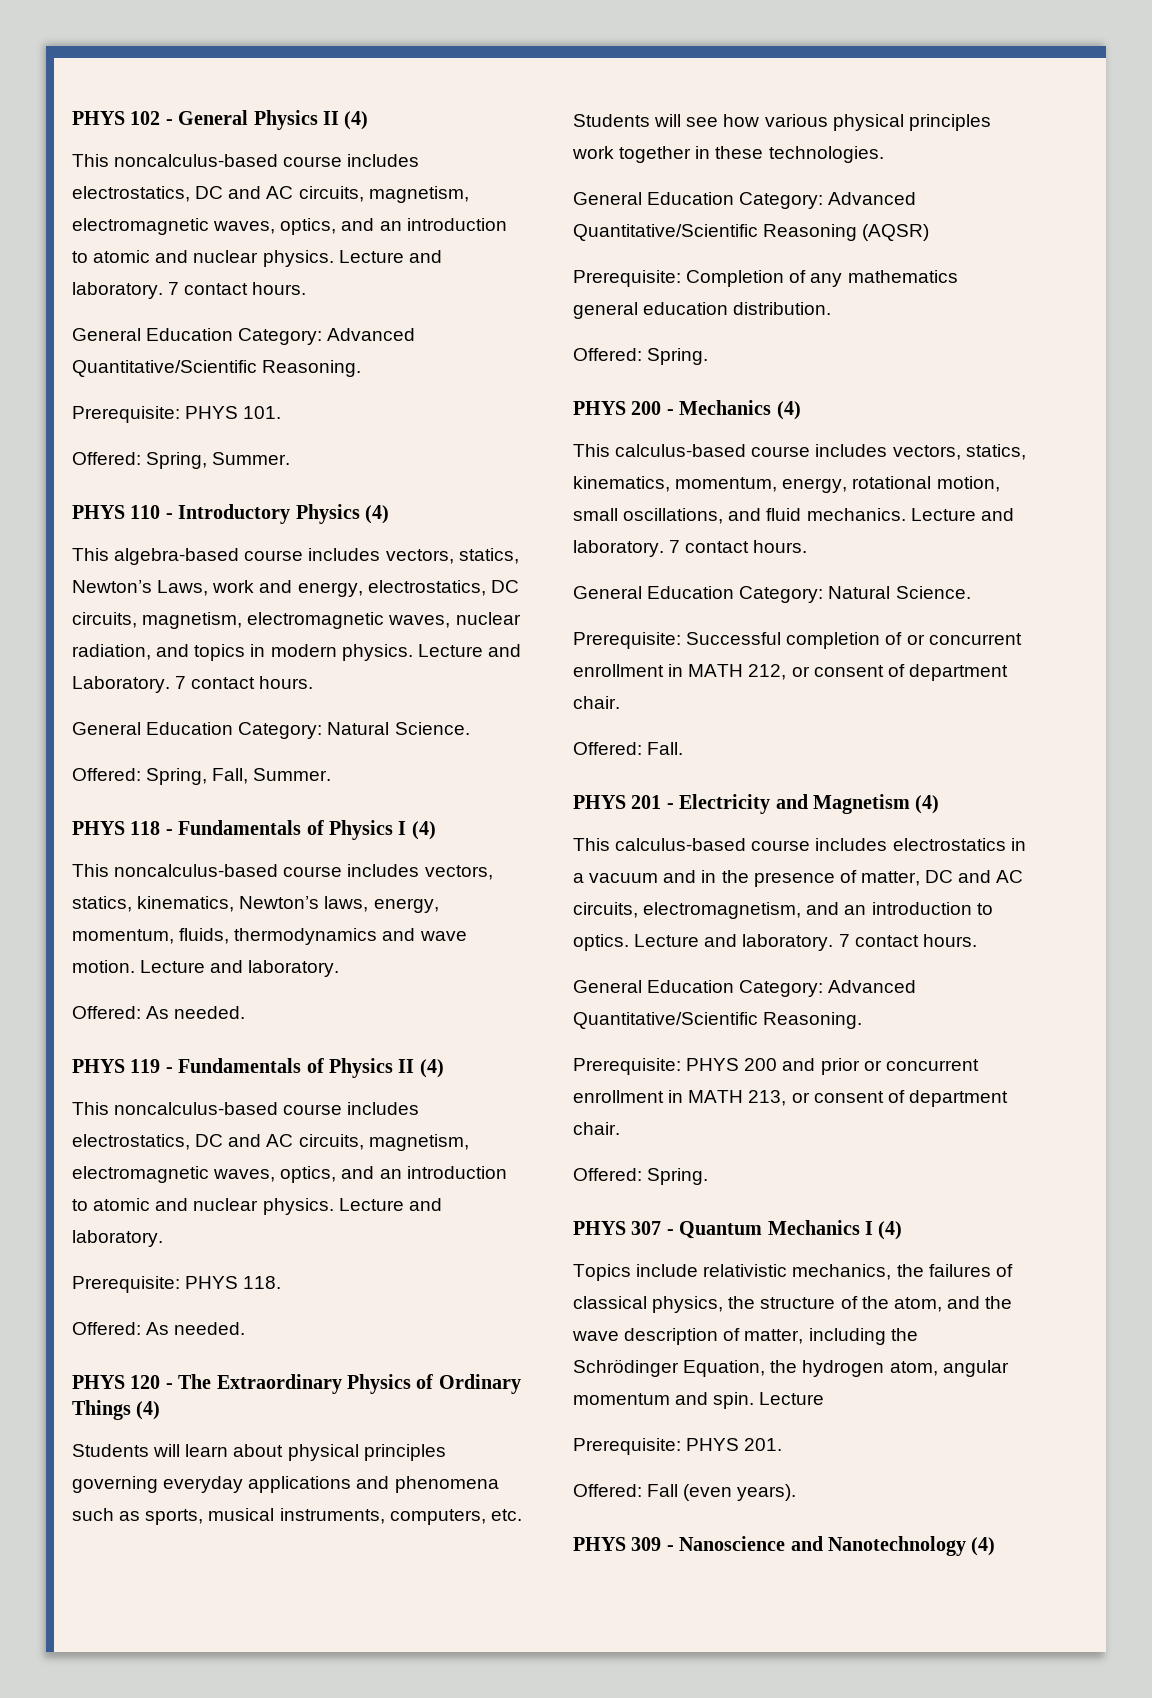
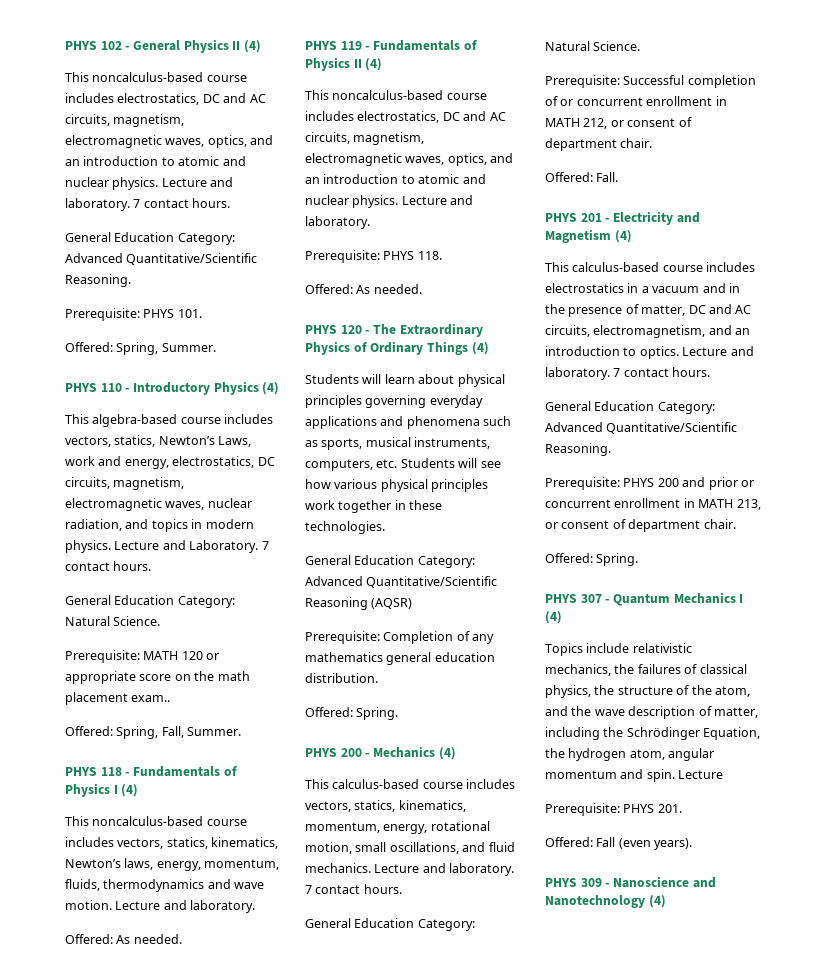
(470, 728) none -> [65,650,220,663] [65,671,250,684] [65,692,171,705] // Prerequisite: MATH 120 or appropriate score on the math placement exam..

